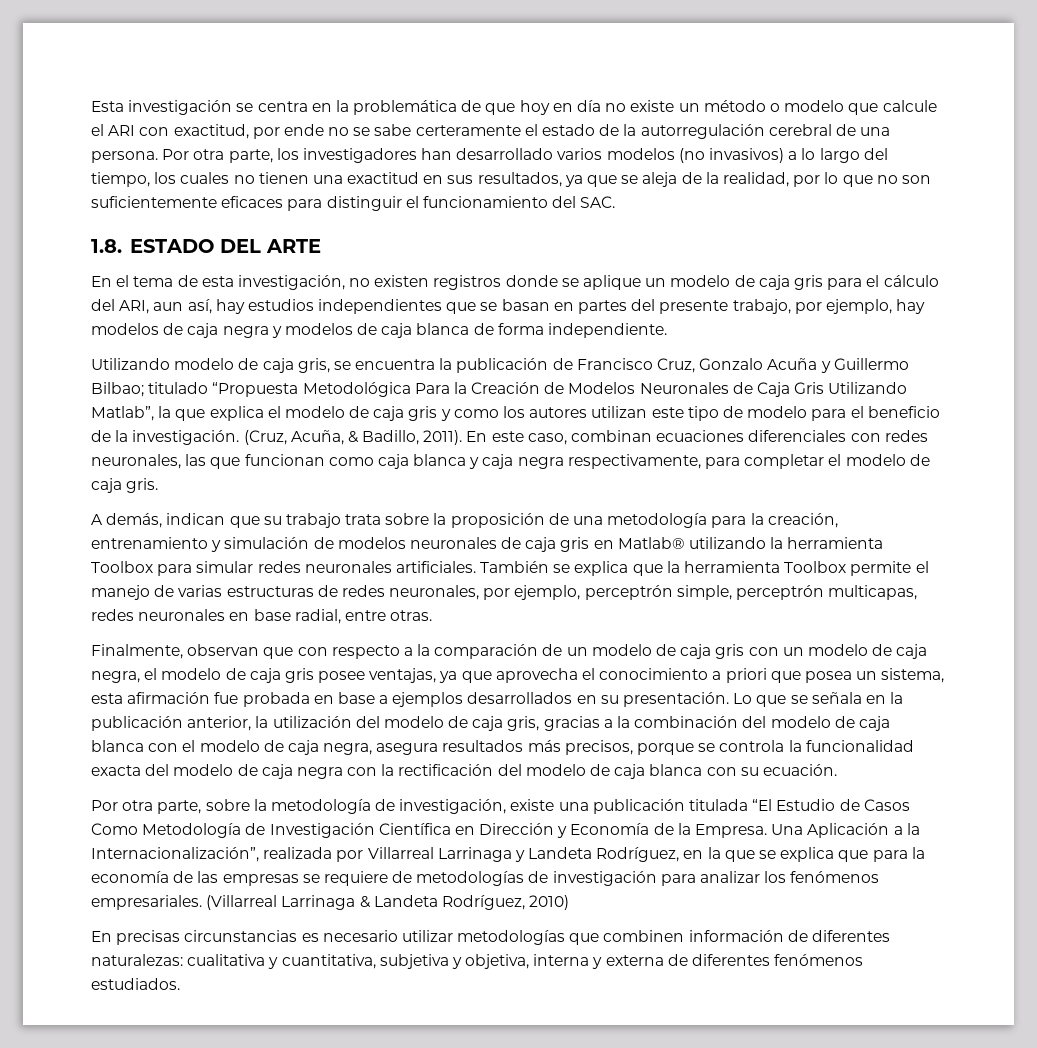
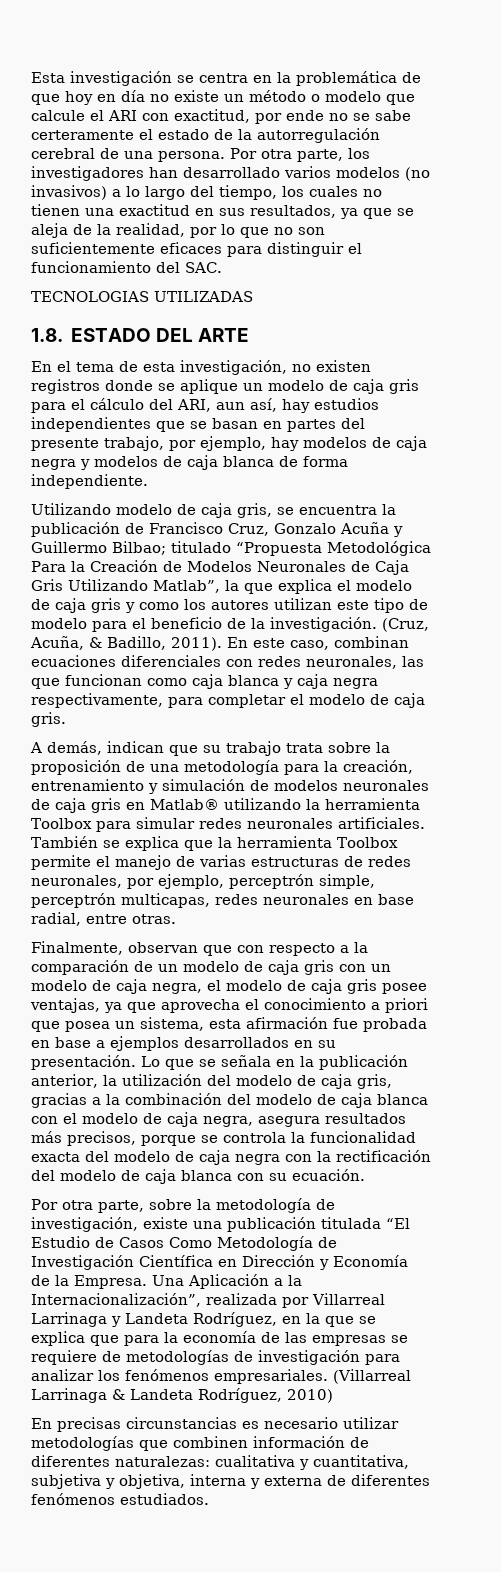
(616, 202) none -> [31,291,253,302] // TECNOLOGIAS UTILIZADAS

